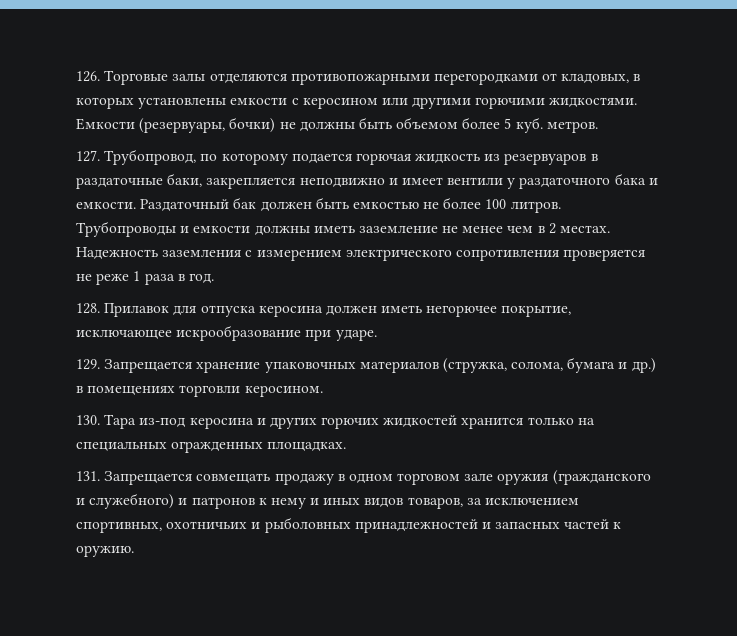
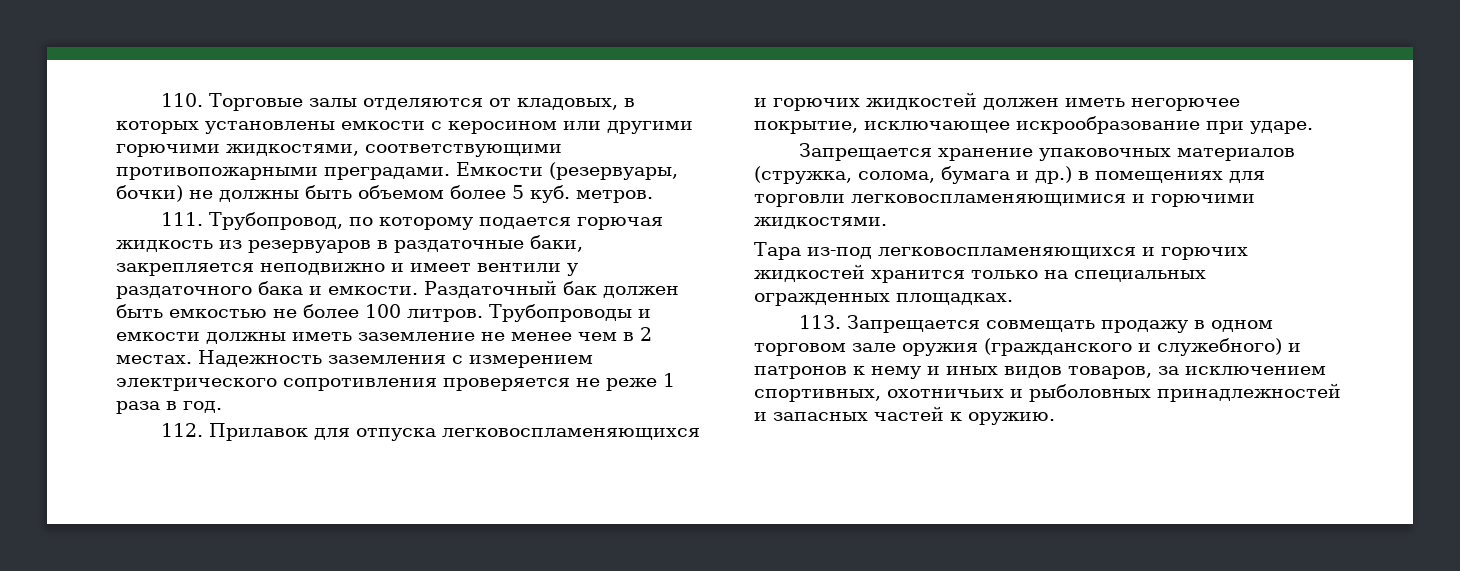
[76,71,100,82] 126. -> [161,93,204,107] 110.
[290,73,538,85] противопожарными перегородками -> (484, 104) none
[549,97,638,108] жидкостями. -> [226,144,562,157] [116,167,450,180] жидкостями, соответствующими противопожарными преградами.
[76,150,100,162] 127. -> [161,212,204,226] 111.
[76,303,100,314] 128. -> [161,423,204,437] 112.
[258,305,323,317] керосина -> [442,428,701,440] [754,92,977,111] легковоспламеняющихся и горючих жидкостей
[76,359,100,370] 129. -> (1313, 127) none
[179,385,323,397] [76,414,317,429] торговли керосином. // 130. Тара из-под керосина и других -> [1229,171,1265,183] [754,194,1255,207] [754,217,887,229] [754,242,1155,260] для торговли легковоспламеняющимися и горючими жидкостями. // Тара из-под легковоспламеняющихся и
[76,471,100,481] 131. -> [799,315,842,329] 113.

